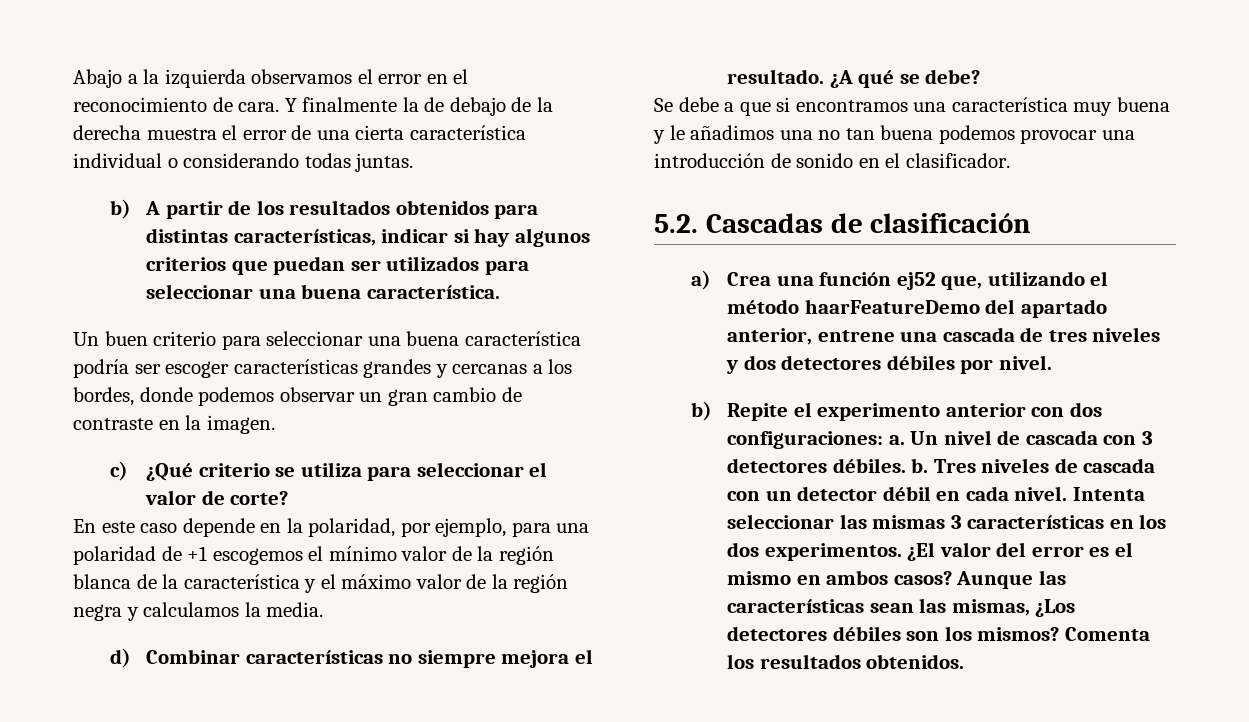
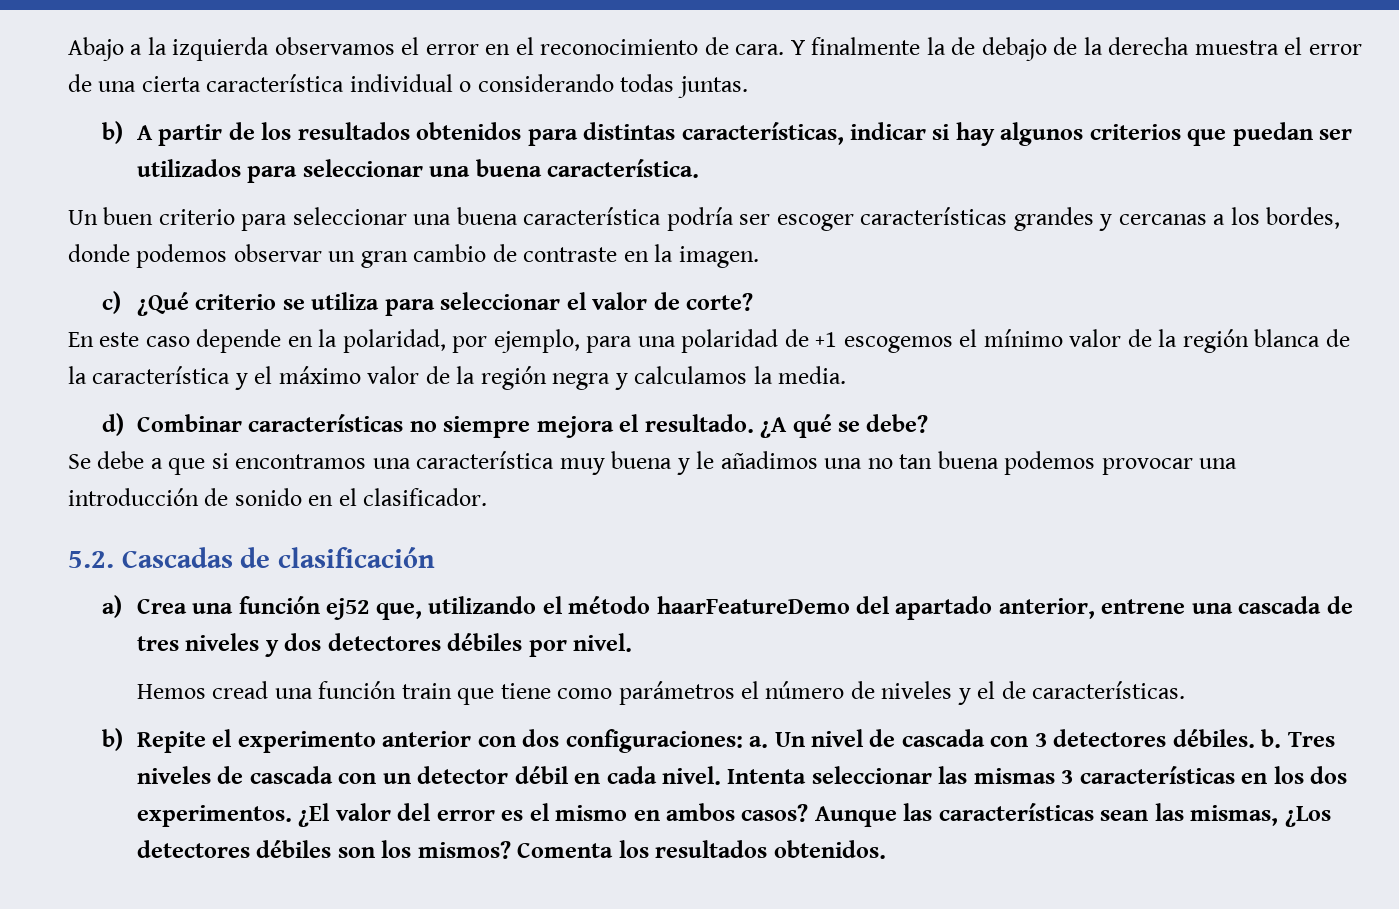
(1052, 362) none -> [136,681,1186,705] // Hemos cread una función train que tiene como parámetros el número de niveles y el de características.

